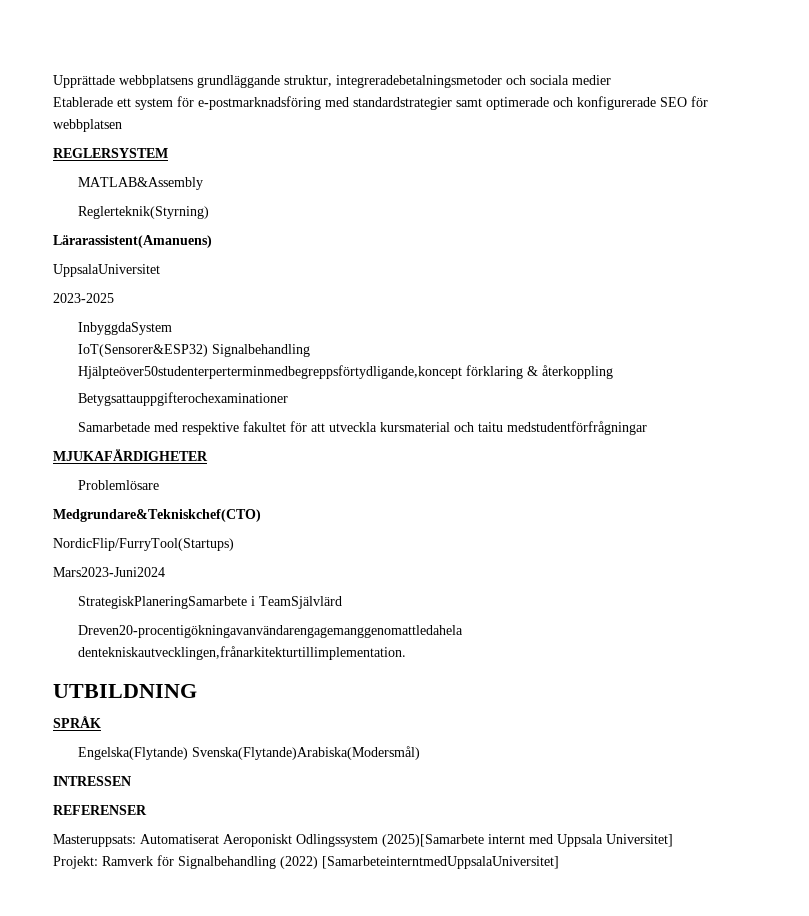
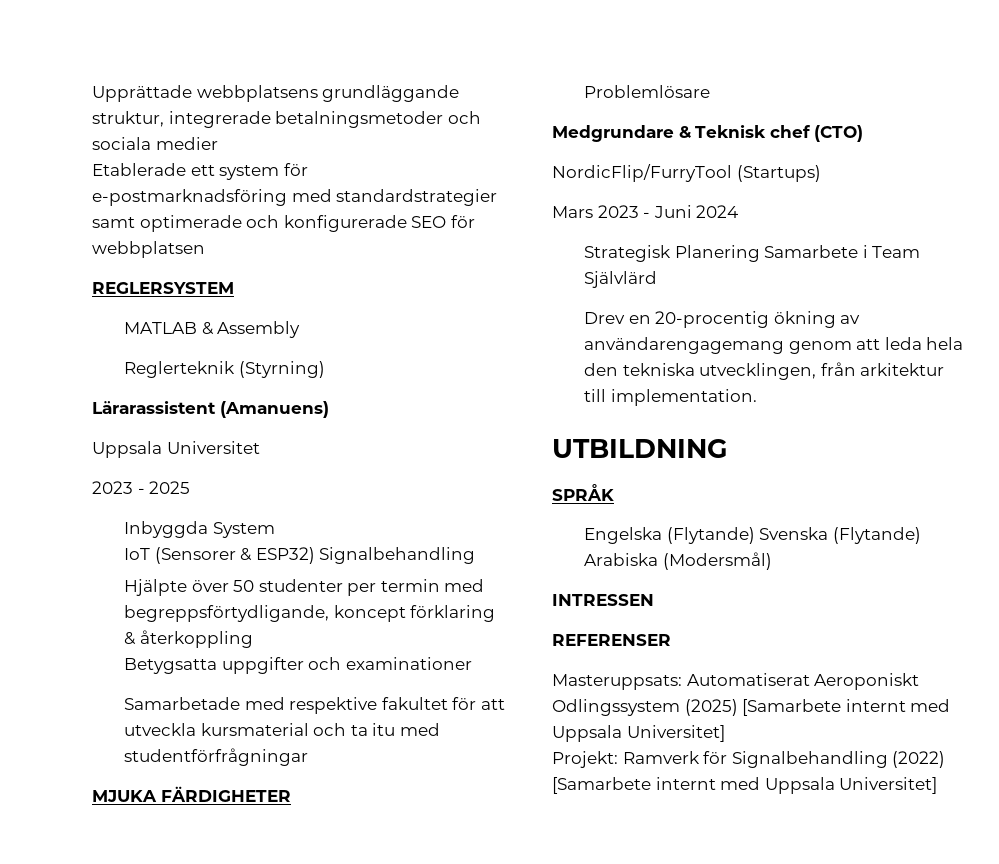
[336,75,502,88] integreradebetalningsmetoder -> [168,111,444,128] integrerade betalningsmetoder
[77,177,203,190] [77,206,209,219] [53,235,212,248] [53,264,160,277] [53,293,114,303] [77,322,172,335] [77,344,310,357] [77,365,462,379] MATLAB&Assembly // Reglerteknik(Styrning) // Lärarassistent(Amanuens) // UppsalaUniversitet // 2023-2025 // InbyggdaSystem // IoT(Sensorer&ESP32) Signalbehandling // Hjälpteöver50studenterperterminmedbegreppsförtydligande,koncept -> [123,321,301,338] [123,361,325,378] [92,401,329,418] [92,441,260,458] [92,481,191,494] [123,521,275,538] [123,547,476,564] [123,579,485,596] [123,605,406,622] MATLAB & Assembly // Reglerteknik (Styrning) // Lärarassistent (Amanuens) // Uppsala Universitet // 2023 - 2025 // Inbyggda System // IoT (Sensorer & ESP32) Signalbehandling // Hjälpte över 50 studenter per termin med begreppsförtydligande, koncept
[77,392,288,406] Betygsattauppgifterochexaminationer -> [123,657,472,674] Betygsatta uppgifter och examinationer
[477,421,647,435] [53,449,208,461] [77,480,159,490] [53,509,261,522] [53,538,234,551] [53,567,165,577] [77,596,342,609] [77,625,463,638] [77,646,406,660] [53,684,197,698] [53,716,101,728] [77,746,420,760] taitu medstudentförfrågningar // MJUKAFÄRDIGHETER // Problemlösare // Medgrundare&Tekniskchef(CTO) // NordicFlip/FurryTool(Startups) // Mars2023-Juni2024 // StrategiskPlaneringSamarbete i TeamSjälvlärd // Dreven20-procentigökningavanvändarengagemanggenomattledahela dentekniskautvecklingen,frånarkitekturtillimplementation. // UTBILDNING // SPRÅK // Engelska(Flytande) Svenska(Flytande)Arabiska(Modersmål) -> [350,723,440,736] [123,748,308,766] [92,786,291,802] [583,85,710,98] [552,125,864,142] [552,164,821,182] [552,205,739,218] [583,245,921,262] [583,271,657,288] [583,311,861,328] [583,337,964,354] [583,362,945,380] [583,389,757,406] [552,439,727,458] [552,483,614,501] [583,527,921,544] [583,552,772,570] ta itu med studentförfrågningar // MJUKA FÄRDIGHETER // Problemlösare // Medgrundare & Teknisk chef (CTO) // NordicFlip/FurryTool (Startups) // Mars 2023 - Juni 2024 // Strategisk Planering Samarbete i Team Självlärd // Drev en 20-procentig ökning av användarengagemang genom att leda hela den tekniska utvecklingen, från arkitektur till implementation. // UTBILDNING // SPRÅK // Engelska (Flytande) Svenska (Flytande) Arabiska (Modersmål)
[382,834,484,847] (2025)[Samarbete -> [684,699,842,716] (2025) [Samarbete
[322,856,559,869] [SamarbeteinterntmedUppsalaUniversitet] -> [552,777,938,794] [Samarbete internt med Uppsala Universitet]

